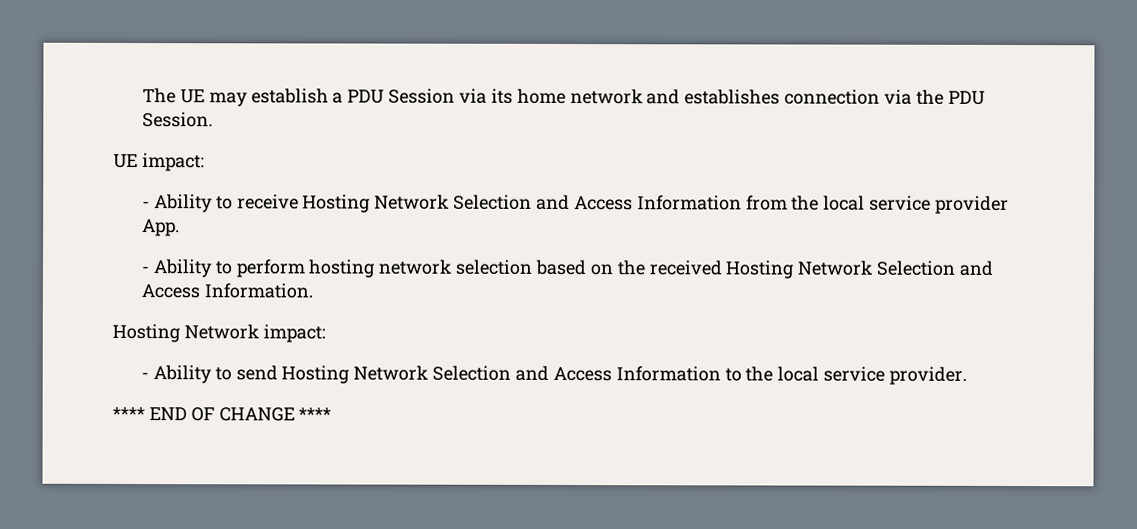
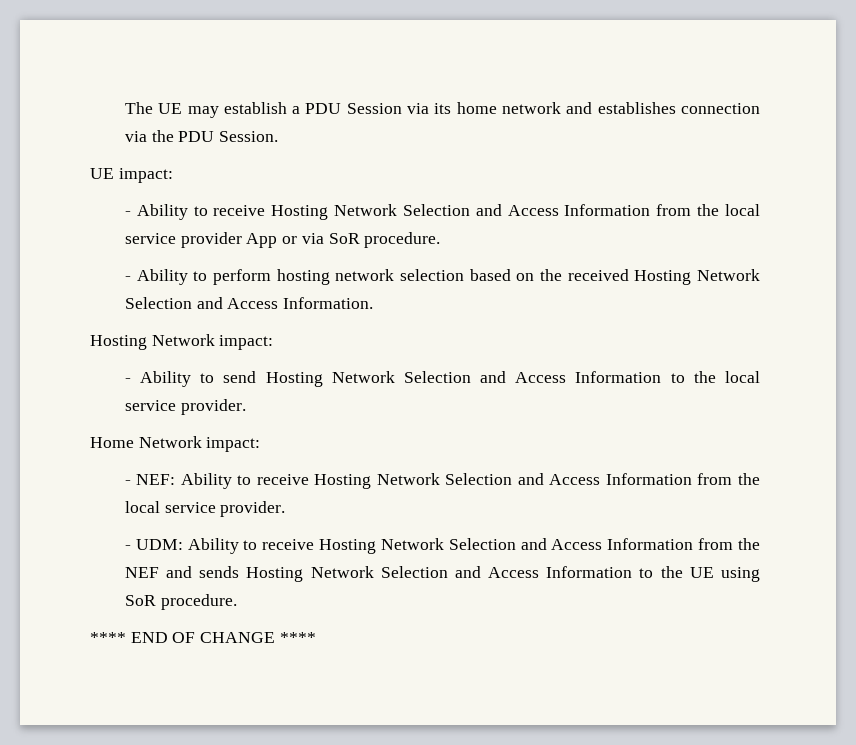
[141,219,180,237] App. -> [246,232,441,248] App or via SoR procedure.
(967, 375) none -> [90,436,261,452] [124,473,760,489] [124,501,286,517] [124,538,761,554] [124,566,760,582] [124,594,237,610] // Home Network impact: // - NEF: Ability to receive Hosting Network Selection and Access Information from the local service provider. // - UDM: Ability to receive Hosting Network Selection and Access Information from the NEF and sends Hosting Network Selection and Access Information to the UE using SoR procedure.

